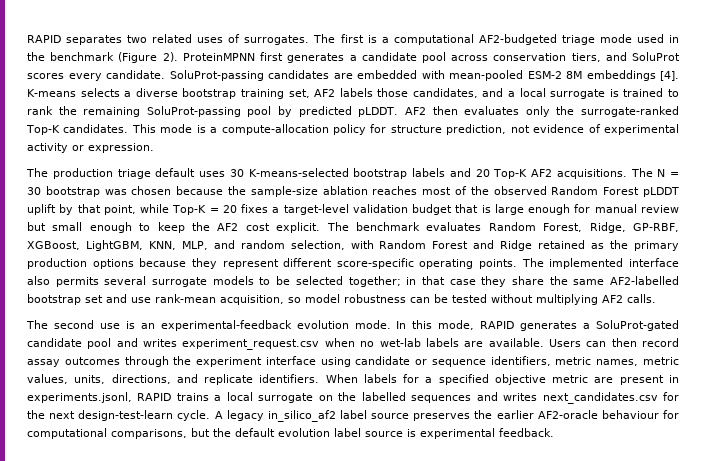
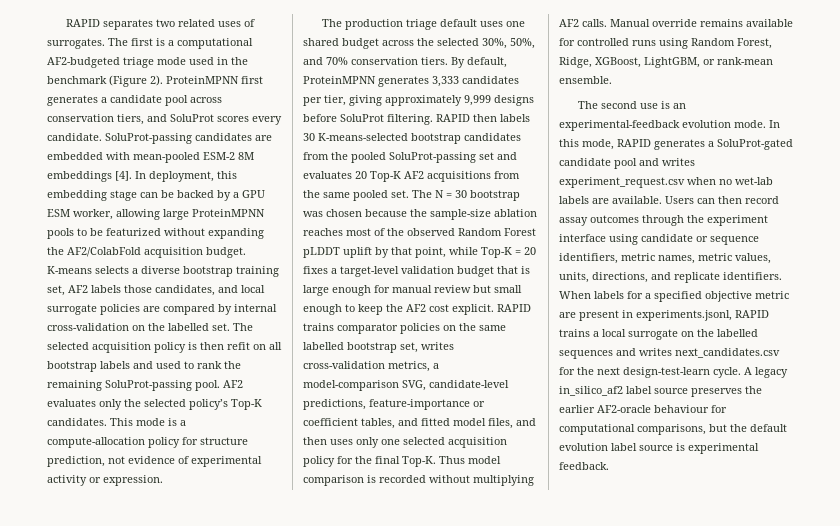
(679, 76) none -> [135,171,237,182] [47,190,265,201] [47,209,265,220] [47,228,264,239] [47,247,246,258] In deployment, this embedding stage can be backed by a GPU ESM worker, allowing large ProteinMPNN pools to be featurized without expanding the AF2/ColabFold acquisition budget.
[508,88,664,99] a local surrogate is trained -> [241,285,265,293] [47,304,277,315] [47,323,253,331] [47,342,282,353] [47,361,181,372] local surrogate policies are compared by internal cross-validation on the labelled set. The selected acquisition policy is then refit on all bootstrap labels and used
[247,106,458,117] pool by predicted pLDDT. AF2 then -> [195,380,243,391] pool. AF2
[581,106,680,117] surrogate-ranked -> [144,399,228,410] selected policy’s
[229,168,627,179] 30 K-means-selected bootstrap labels and 20 Top-K AF2 acquisitions. -> [505,21,525,27] [303,38,535,49] [303,57,507,68] [303,76,519,87] [303,95,534,106] [303,114,530,125] [303,133,521,144] [303,152,517,163] [303,171,520,182] [303,190,409,201] one shared budget across the selected 30%, 50%, and 70% conservation tiers. By default, ProteinMPNN generates 3,333 candidates per tier, giving approximately 9,999 designs before SoluProt filtering. RAPID then labels 30 K-means-selected bootstrap candidates from the pooled SoluProt-passing set and evaluates 20 Top-K AF2 acquisitions from the same pooled set.
[326,222,679,233] [27,240,679,251] [27,258,679,269] [27,276,679,287] [27,294,656,305] The benchmark evaluates Random Forest, Ridge, GP-RBF, XGBoost, LightGBM, KNN, MLP, and random selection, with Random Forest and Ridge retained as the primary production options because they represent different score-specific operating points. The implemented interface also permits several surrogate models to be selected together; in that case they share the same AF2-labelled bootstrap set and use rank-mean acquisition, so model robustness can be tested without multiplying AF2 calls. -> [497,304,531,312] [303,323,506,334] [303,342,454,353] [303,361,439,372] [303,380,509,391] [303,399,485,410] [303,418,536,429] [303,437,507,448] [303,456,501,467] [303,475,534,486] [559,19,793,27] [559,38,772,49] [559,57,773,68] [559,76,612,84] RAPID trains comparator policies on the same labelled bootstrap set, writes cross-validation metrics, a model-comparison SVG, candidate-level predictions, feature-importance or coefficient tables, and fitted model files, and then uses only one selected acquisition policy for the final Top-K. Thus model comparison is recorded without multiplying AF2 calls. Manual override remains available for controlled runs using Random Forest, Ridge, XGBoost, LightGBM, or rank-mean ensemble.

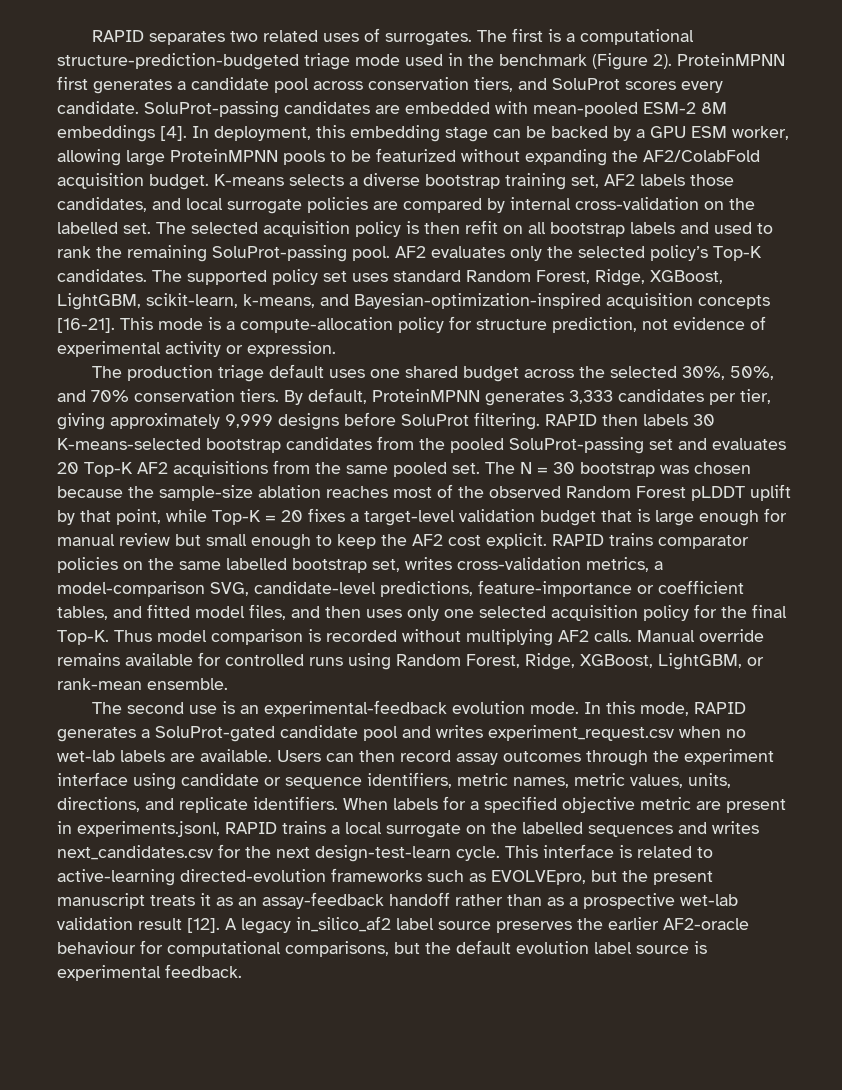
[47,57,120,68] AF2-budgeted -> [57,53,299,70] structure-prediction-budgeted
(107, 422) none -> [152,269,723,286] [57,293,770,310] [57,318,115,333] The supported policy set uses standard Random Forest, Ridge, XGBoost, LightGBM, scikit-learn, k-means, and Bayesian-optimization-inspired acquisition concepts [16-21].
(741, 372) none -> [505,844,713,858] [57,868,713,886] [57,892,738,909] [57,917,220,933] This interface is related to active-learning directed-evolution frameworks such as EVOLVEpro, but the present manuscript treats it as an assay-feedback handoff rather than as a prospective wet-lab validation result [12].

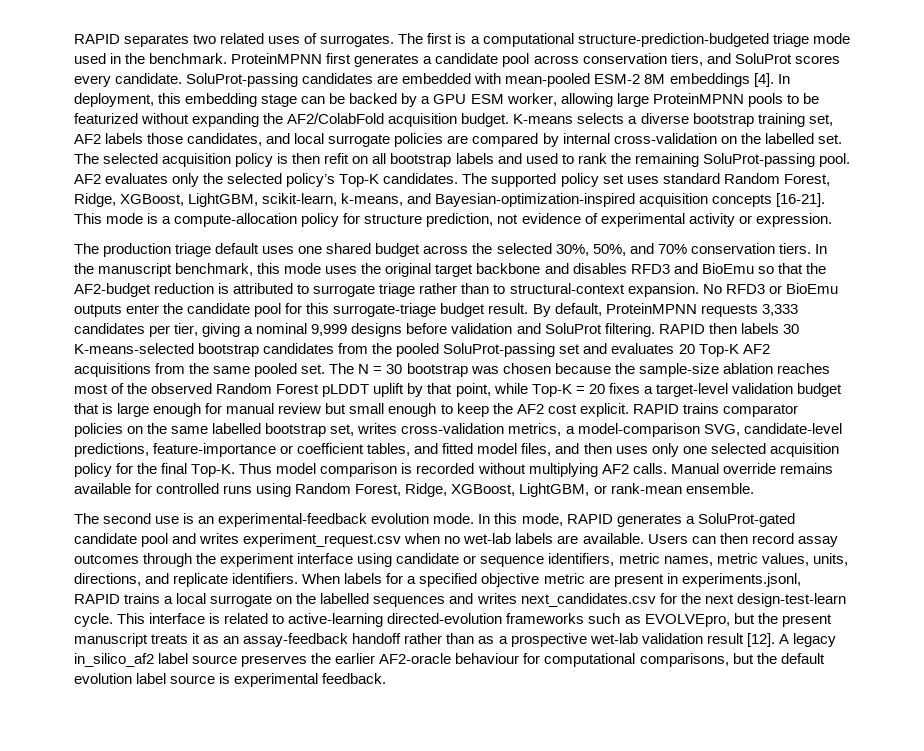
[499,53,672,70] benchmark (Figure 2). -> [149,53,228,64] benchmark.
(279, 395) none -> [814,244,827,254] [74,263,826,277] [74,283,838,297] [74,303,529,317] In the manuscript benchmark, this mode uses the original target backbone and disables RFD3 and BioEmu so that the AF2-budget reduction is attributed to surrogate triage rather than to structural-context expansion. No RFD3 or BioEmu outputs enter the candidate pool for this surrogate-triage budget result.
[485,391,564,406] generates -> [700,304,758,317] requests
[110,413,220,429] approximately -> [244,323,308,334] a nominal
(396, 419) none -> [451,323,541,334] validation and

